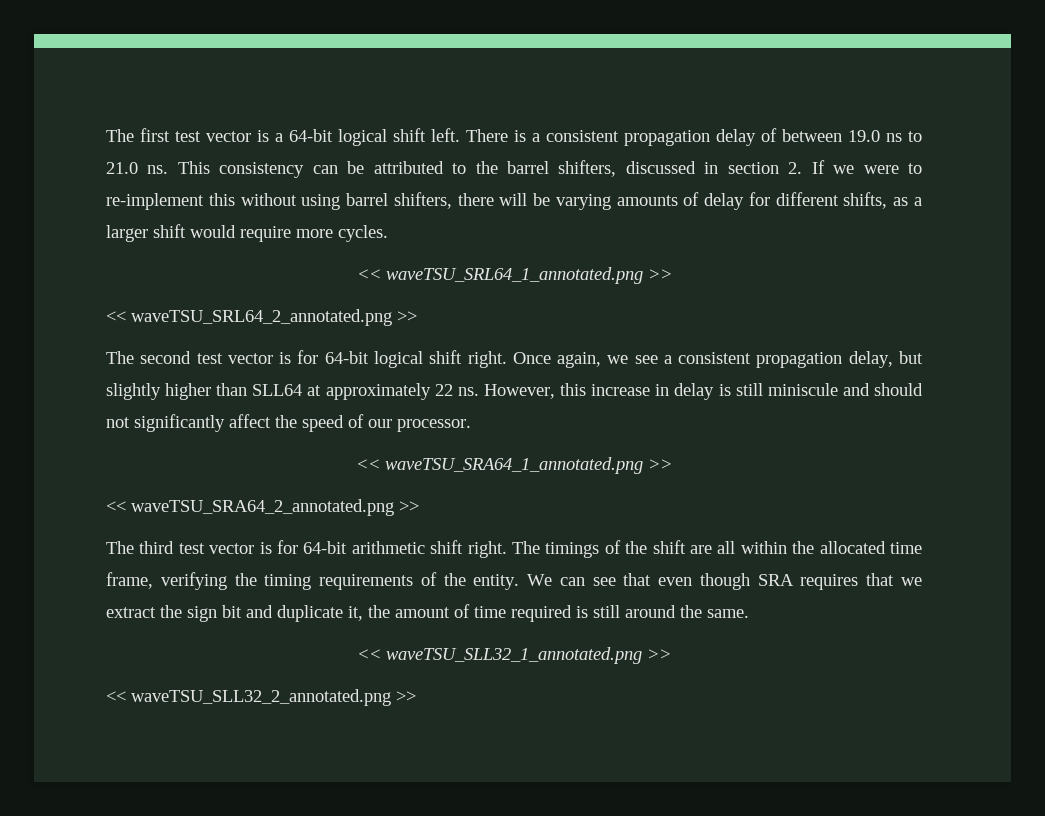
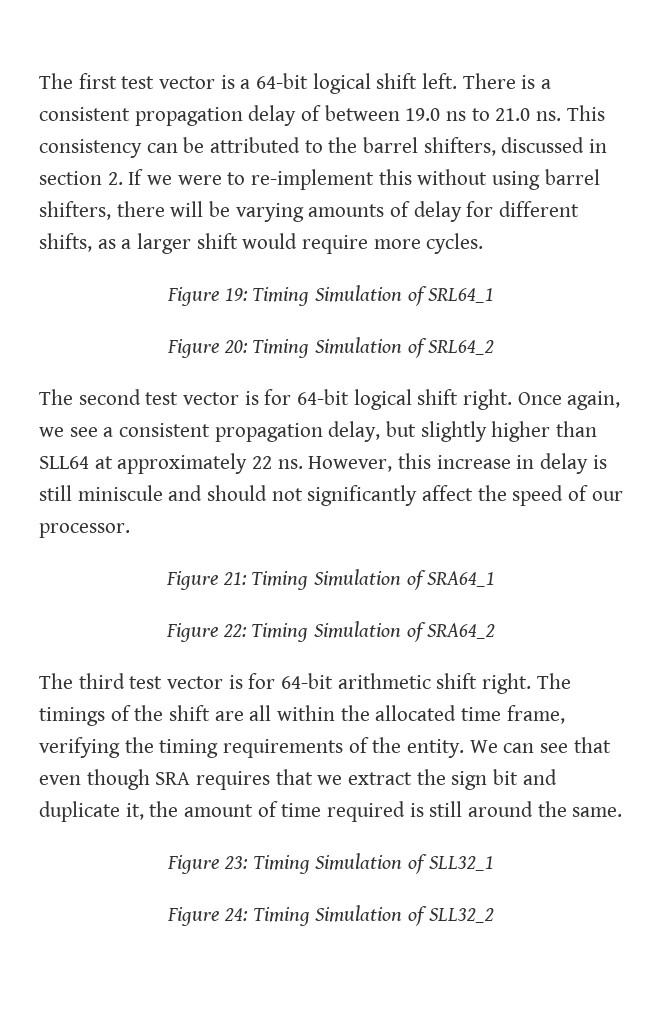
[356,267,672,284] [106,309,417,326] << waveTSU_SRL64_1_annotated.png >> // << waveTSU_SRL64_2_annotated.png >> -> [166,285,495,306] [166,337,495,358] Figure 19: Timing Simulation of SRL64_1 // Figure 20: Timing Simulation of SRL64_2
[356,457,672,474] [106,499,419,516] << waveTSU_SRA64_1_annotated.png >> // << waveTSU_SRA64_2_annotated.png >> -> [165,569,496,590] [165,621,496,642] Figure 21: Timing Simulation of SRA64_1 // Figure 22: Timing Simulation of SRA64_2
[357,647,671,664] [106,689,416,706] << waveTSU_SLL32_1_annotated.png >> // << waveTSU_SLL32_2_annotated.png >> -> [167,853,494,874] [167,905,494,926] Figure 23: Timing Simulation of SLL32_1 // Figure 24: Timing Simulation of SLL32_2

